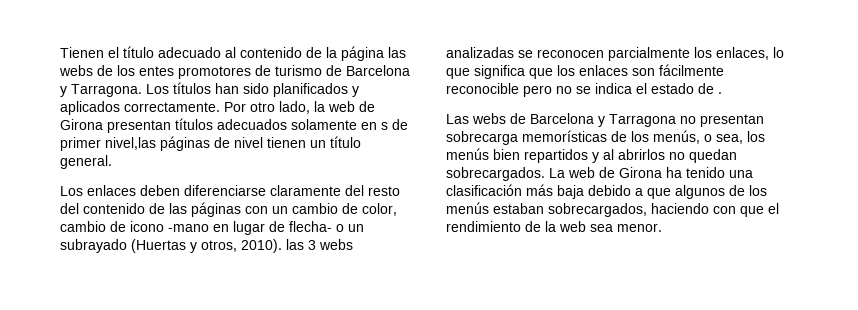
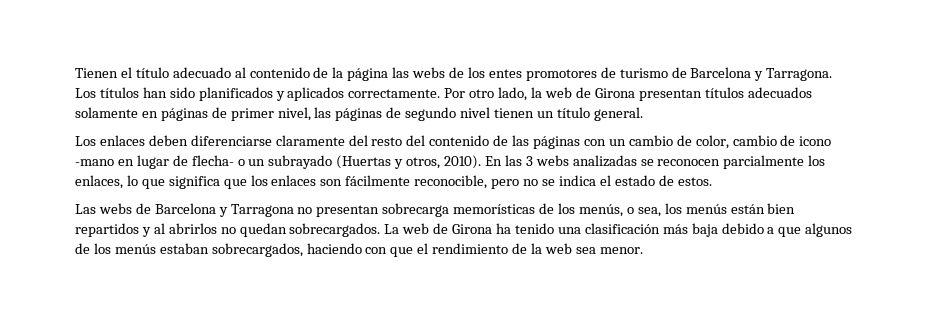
[381,122,388,130] s -> [160,108,208,121] páginas
[105,136,230,151] nivel,las páginas de -> [277,107,457,121] nivel, las páginas de segundo
(282, 246) none -> [484,156,502,166] En
[446,83,519,94] reconocible -> [414,175,488,189] reconocible,
[718,92,722,94] . -> [677,177,712,186] estos.
(489, 154) none -> [730,204,765,214] están

